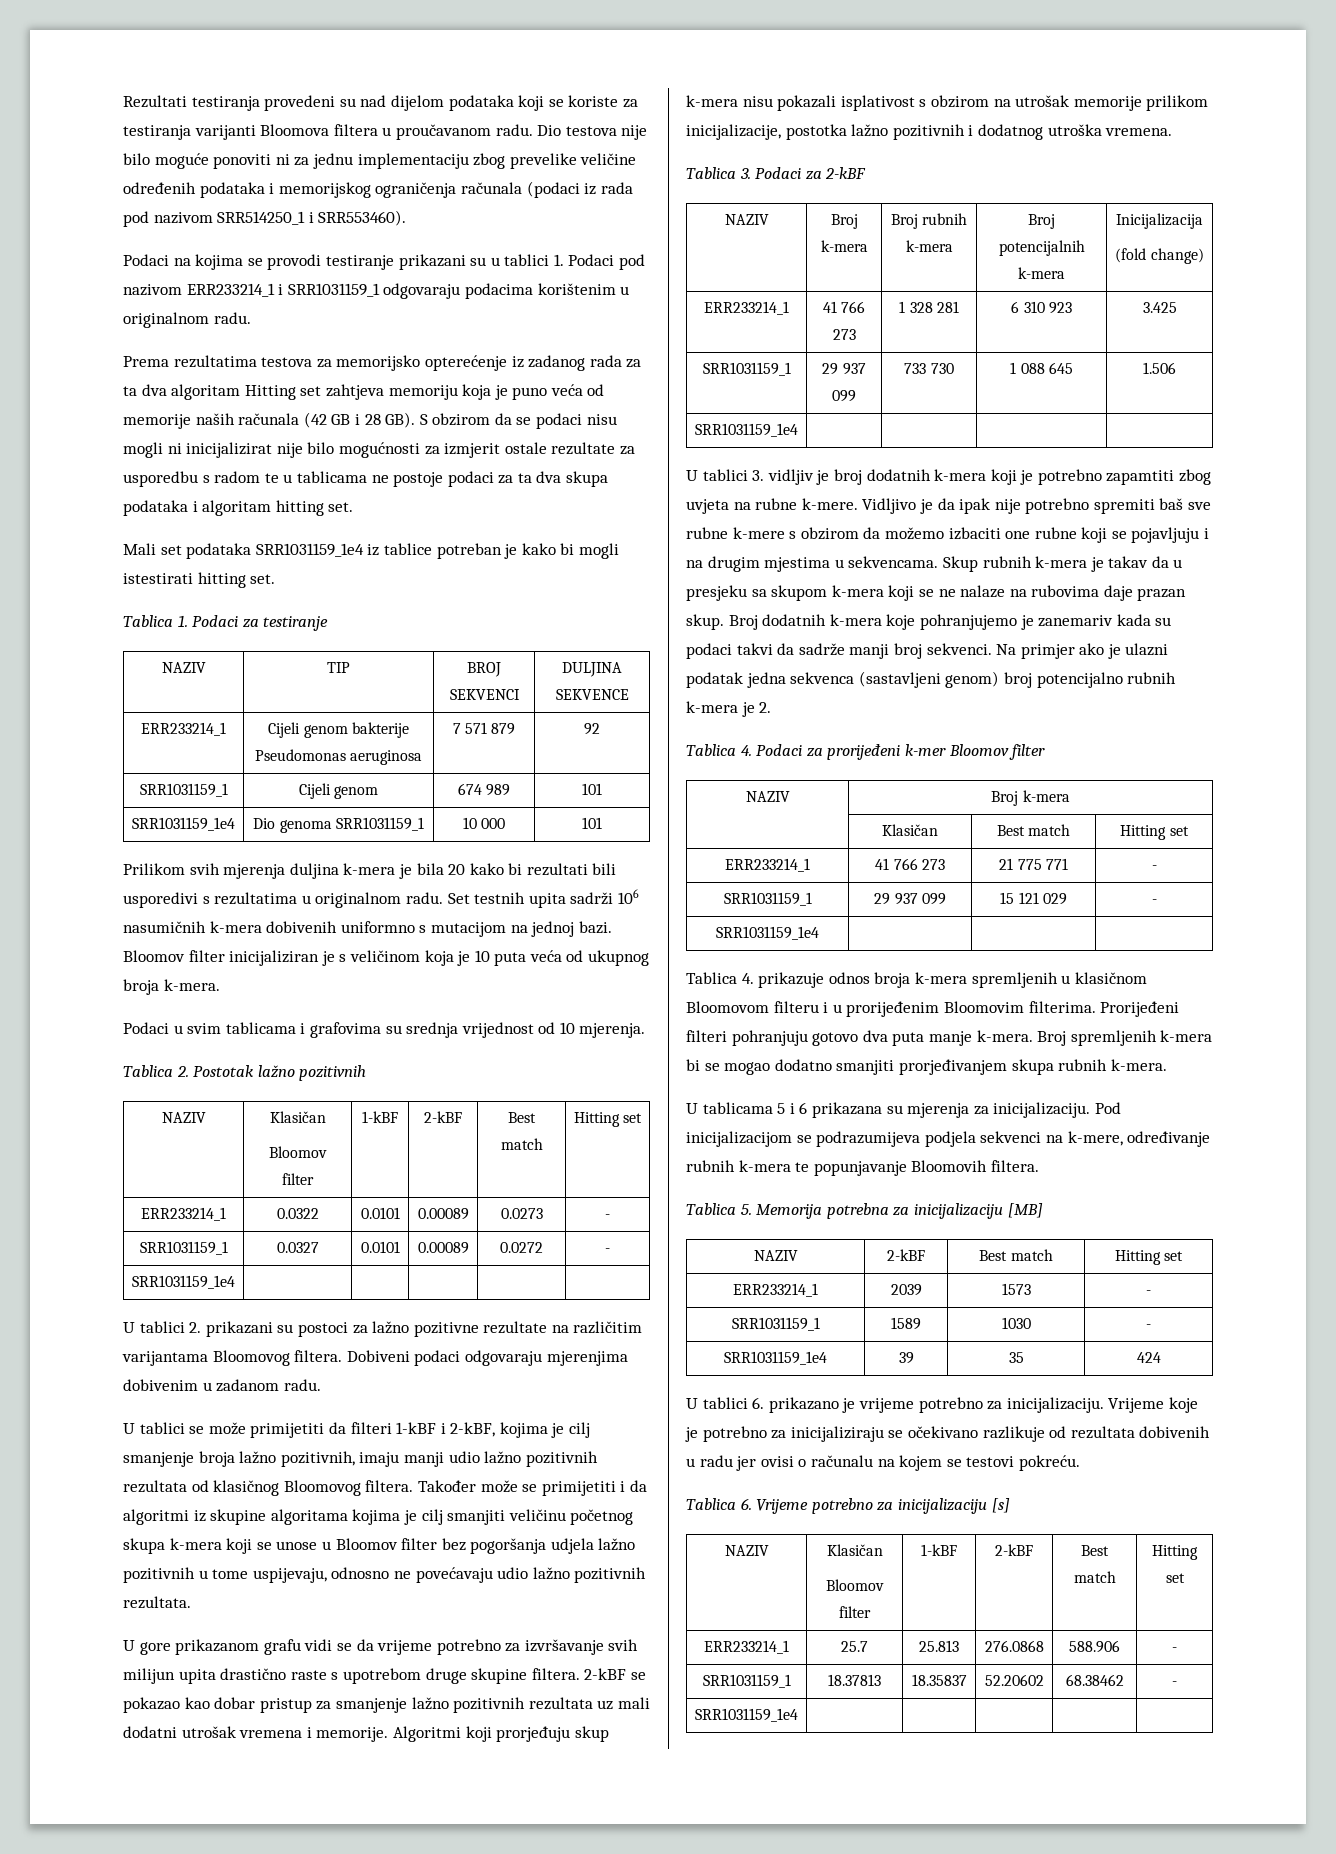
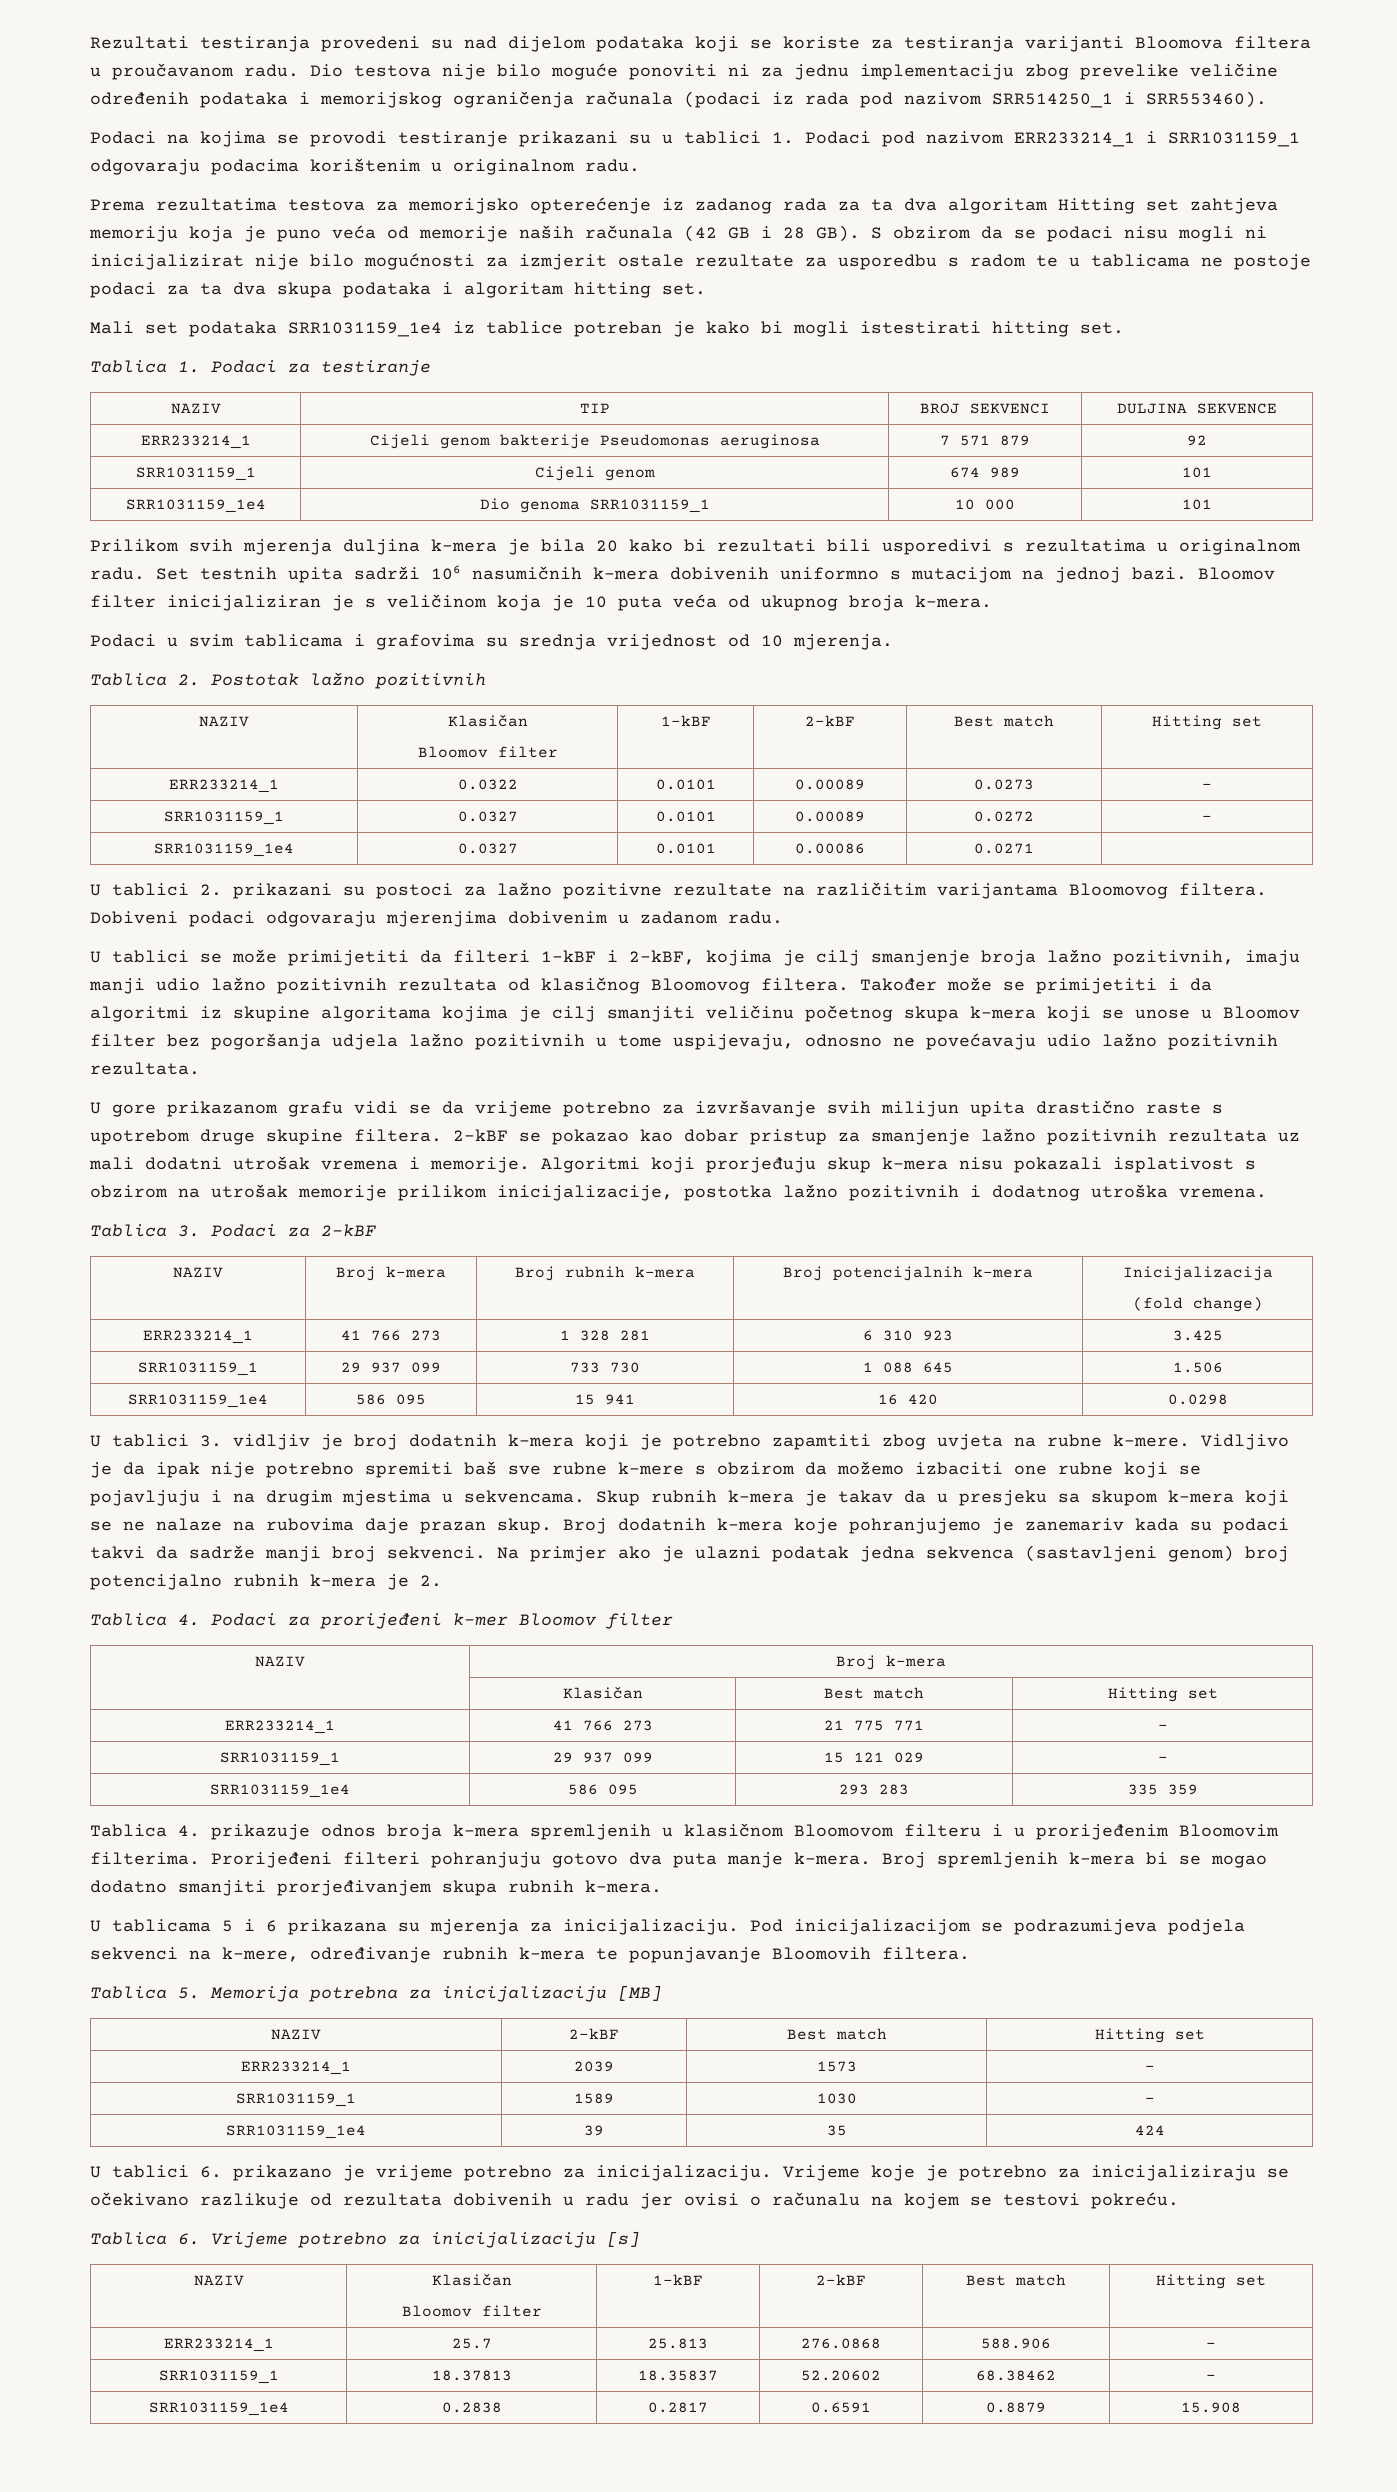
(235, 1282) | | | -> [457,843,518,854] [655,843,716,854] [795,843,865,854] [974,843,1034,854] 0.0327 | 0.0101 | 0.00086 | 0.0271
(798, 430) | | | -> [356,1394,426,1405] [575,1394,635,1405] [878,1394,938,1405] [1167,1394,1228,1405] 586 095 | 15 941 | 16 420 | 0.0298
(819, 933) | | -> [567,1784,638,1795] [839,1784,909,1795] [1127,1784,1198,1795] 586 095 | 293 283 | 335 359
(798, 1715) | | | | -> [441,2402,502,2413] [648,2402,708,2413] [811,2402,871,2413] [986,2402,1046,2413] [1181,2402,1241,2413] 0.2838 | 0.2817 | 0.6591 | 0.8879 | 15.908

